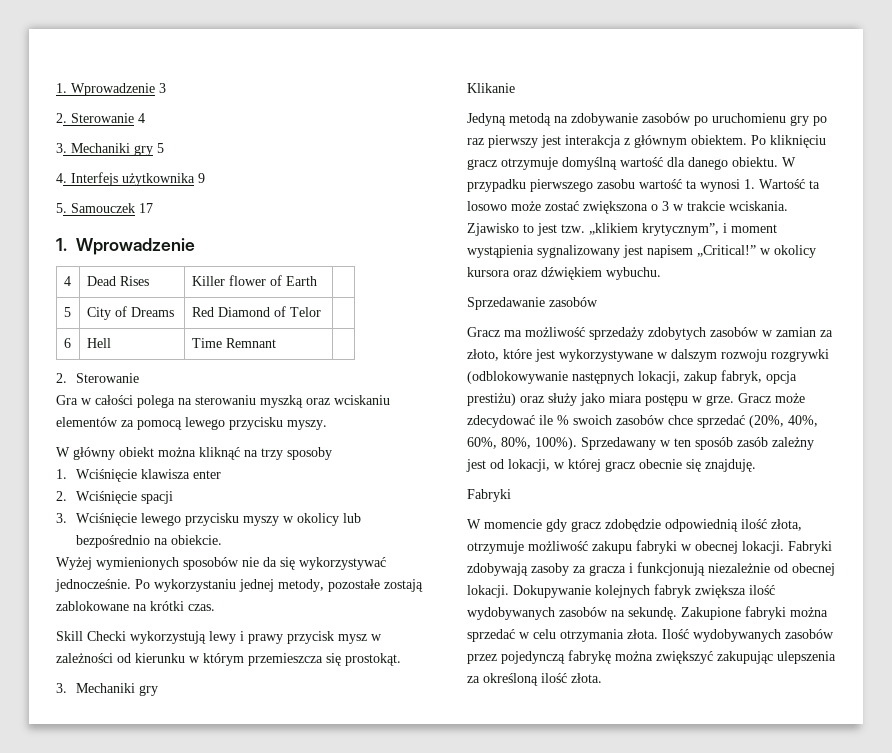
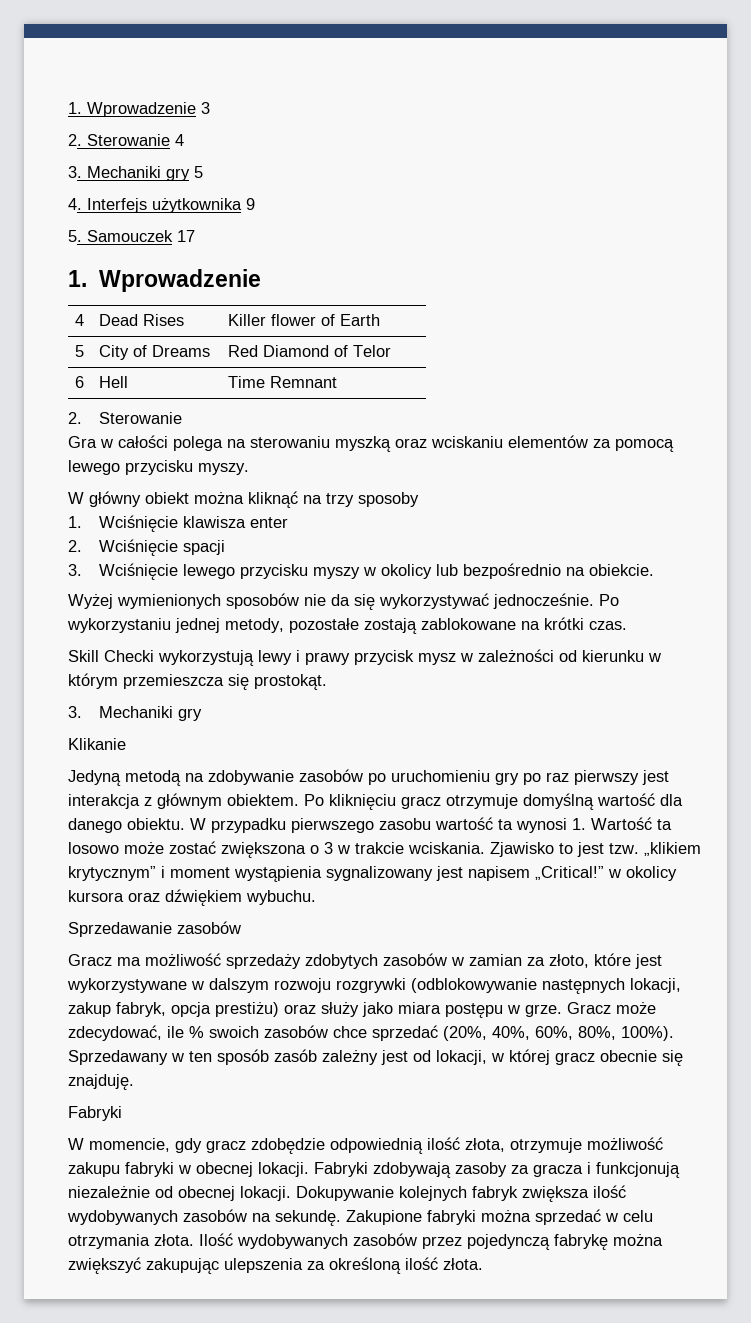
[712,113,786,123] uruchomienu -> [391,770,490,782] uruchomieniu
[642,223,719,236] krytycznym”, -> [68,866,156,881] krytycznym”
[467,415,535,428] zdecydować -> [68,1025,162,1041] zdecydować,
[484,519,542,529] momencie -> [89,1138,170,1152] momencie,

